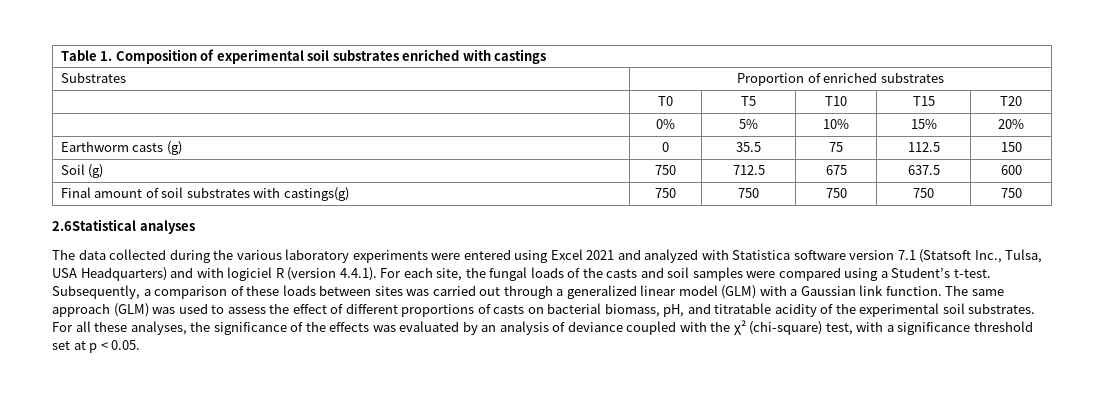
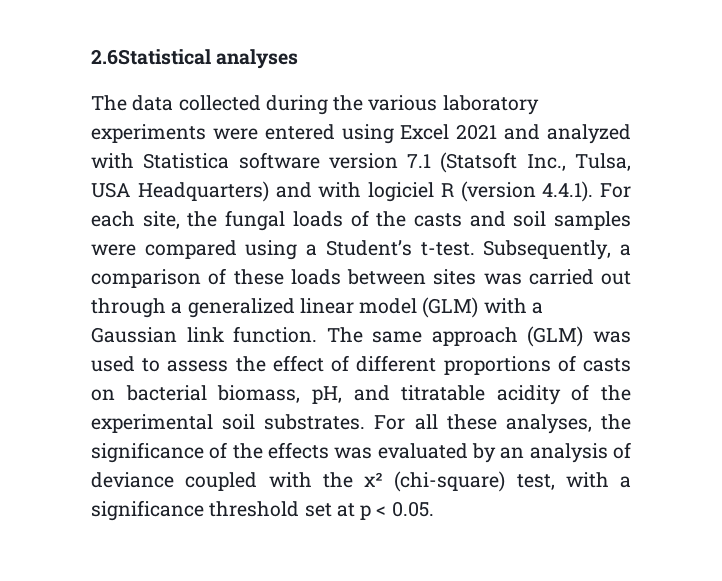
[60,49,547,64] [60,72,126,83] [737,72,944,86] [658,96,673,106] [741,96,756,106] [825,96,847,106] [912,96,935,106] [1000,96,1022,106] [656,119,675,129] [739,119,758,129] [823,119,849,129] [910,119,937,129] [998,119,1024,129] [60,141,182,155] [662,142,669,152] [736,142,761,152] [829,142,843,152] [907,142,940,152] [1000,142,1022,152] [60,164,104,178] [655,165,676,175] [732,165,765,175] [825,165,847,175] [907,165,940,175] [1000,165,1022,175] [60,187,349,201] [655,188,676,198] [738,188,759,198] [825,188,847,198] [913,188,934,198] [1000,188,1022,198] Table 1. Composition of experimental soil substrates enriched with castings // Substrates | Proportion of enriched substrates // | T0 | T5 | T10 | T15 | T20 // | 0% | 5% | 10% | 15% | 20% // Earthworm casts (g) | 0 | 35.5 | 75 | 112.5 | 150 // Soil (g) | 750 | 712.5 | 675 | 637.5 | 600 // Final amount of soil substrates with castings(g) | 750 | 750 | 750 | 750 | 750 // -> (91, 57) none

